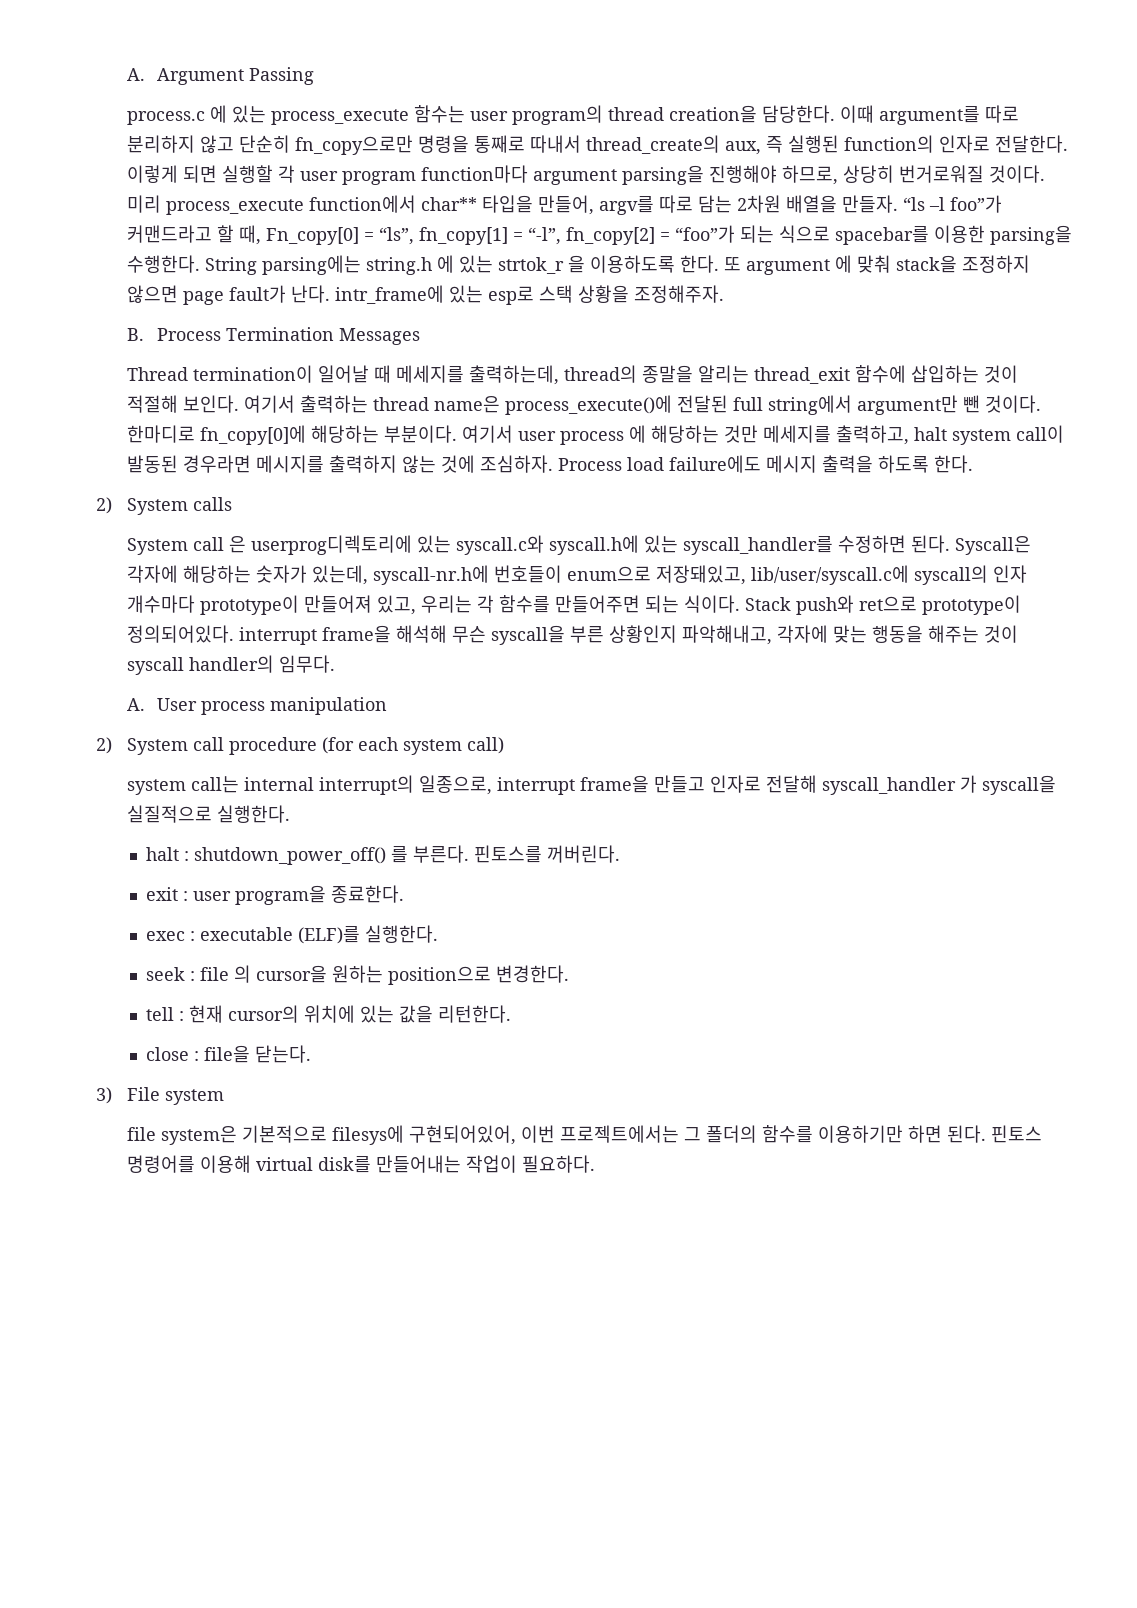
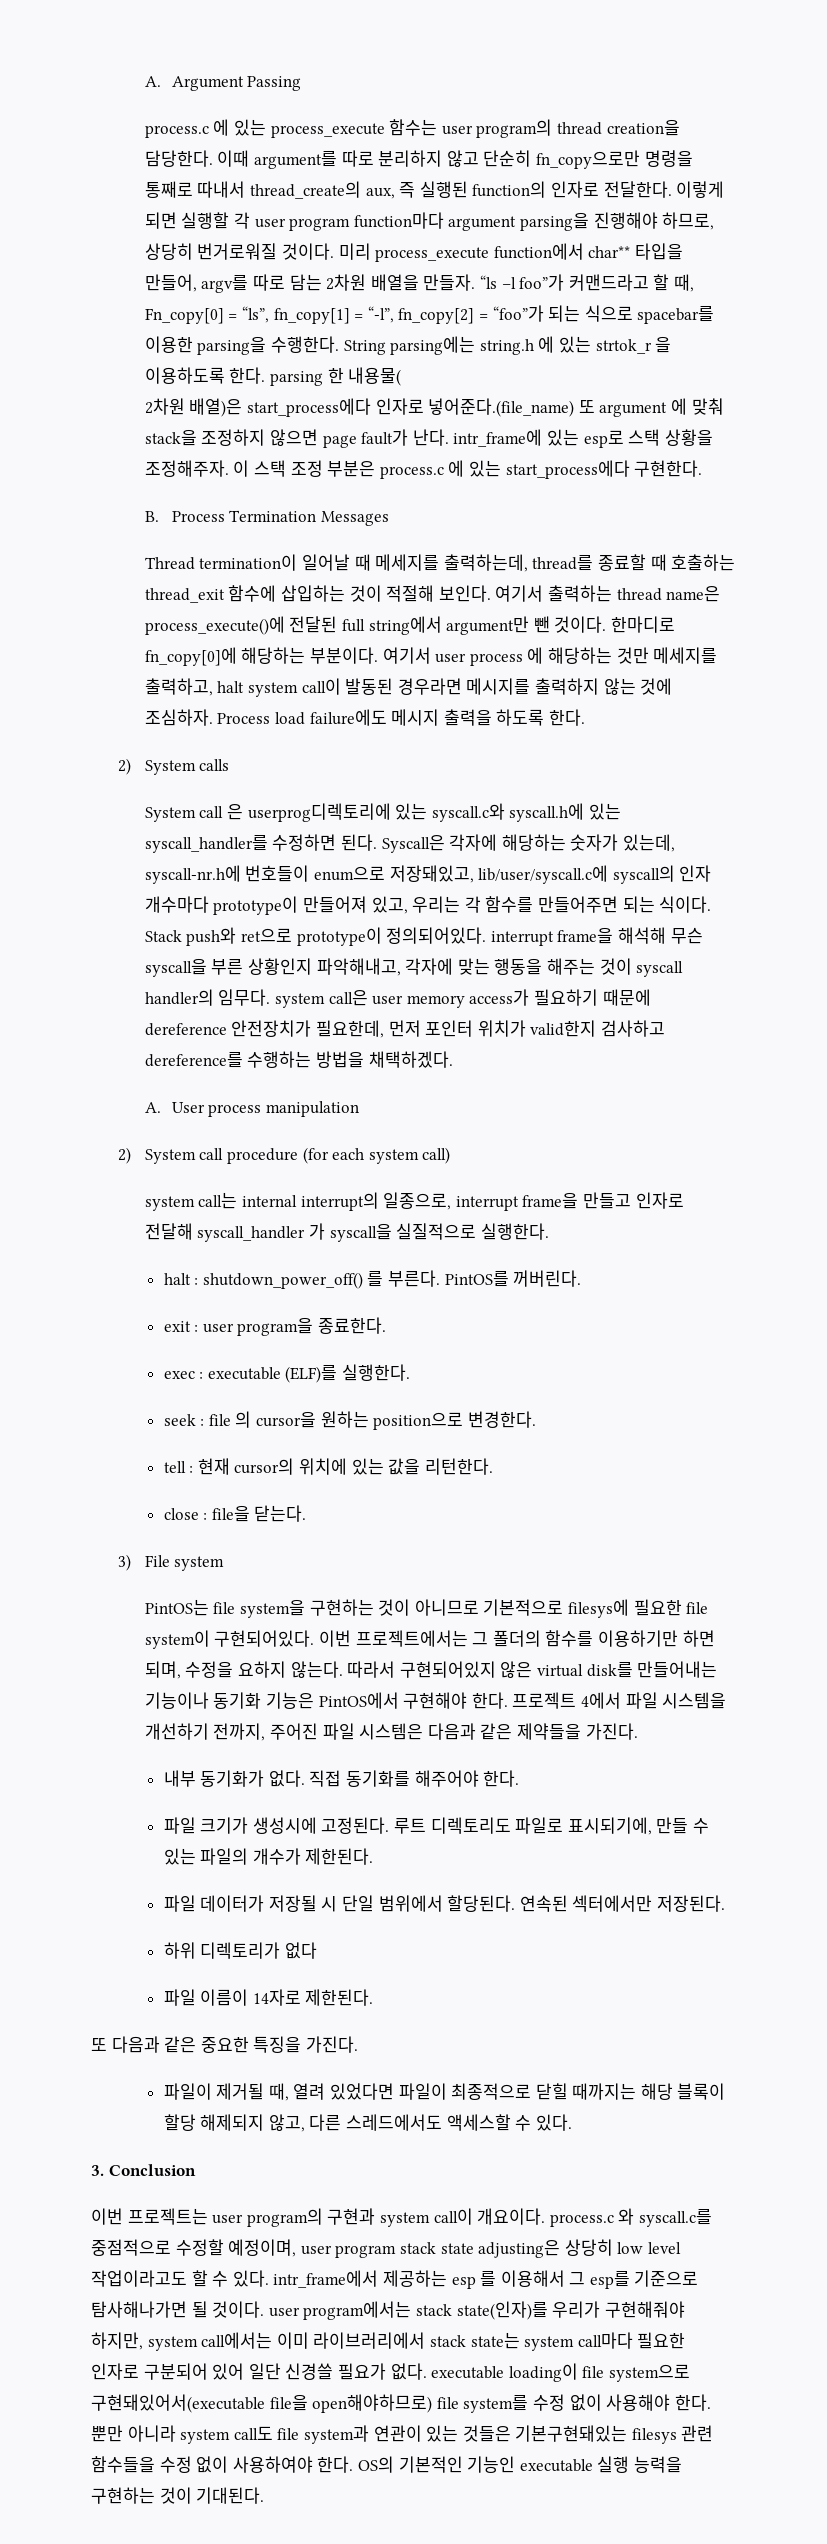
(719, 264) none -> [270,367,402,386] [144,398,575,417] parsing 한 내용물( // 2차원 배열)은 start_process에다 인자로 넣어준다.(file_name)
(724, 294) none -> [233,460,703,479] 이 스택 조정 부분은 process.c 에 있는 start_process에다 구현한다.
[563,365,749,383] thread의 종말을 알리는 -> [532,554,736,571] thread를 종료할 때 호출하는
(335, 664) none -> [275,989,651,1008] [144,1020,665,1038] [144,1051,453,1068] system call은 user memory access가 필요하기 때문에 dereference 안전장치가 필요한데, 먼저 포인터 위치가 valid한지 검사하고 dereference를 수행하는 방법을 채택하겠다.
[474,845,543,863] 핀토스를 -> [444,1271,509,1287] PintOS를
[126,1125,516,1145] file system은 기본적으로 filesys에 구현되어있어, -> [144,1599,709,1618] [144,1630,315,1649] PintOS는 file system을 구현하는 것이 아니므로 기본적으로 filesys에 필요한 file system이 구현되어있다.
[946,1125,1042,1143] [126,1155,595,1173] 된다. 핀토스 명령어를 이용해 virtual disk를 만들어내는 작업이 필요하다. -> [144,1661,718,1679] [144,1692,727,1709] [144,1723,638,1741] [163,1770,520,1787] [163,1817,709,1835] [163,1848,374,1865] [163,1895,725,1912] [163,1942,317,1959] [163,1989,374,2006] [91,2036,358,2053] [163,2083,726,2101] [163,2114,572,2132] [91,2164,196,2176] [91,2208,712,2227] [91,2239,681,2258] [91,2270,699,2289] [91,2301,685,2320] [91,2332,686,2351] [91,2363,690,2382] [91,2394,711,2413] [91,2425,714,2444] [91,2456,682,2473] [91,2487,265,2504] 되며, 수정을 요하지 않는다. 따라서 구현되어있지 않은 virtual disk를 만들어내는 기능이나 동기화 기능은 PintOS에서 구현해야 한다. 프로젝트 4에서 파일 시스템을 개선하기 전까지, 주어진 파일 시스템은 다음과 같은 제약들을 가진다. // 내부 동기화가 없다. 직접 동기화를 해주어야 한다. // 파일 크기가 생성시에 고정된다. 루트 디렉토리도 파일로 표시되기에, 만들 수 있는 파일의 개수가 제한된다. // 파일 데이터가 저장될 시 단일 범위에서 할당된다. 연속된 섹터에서만 저장된다. // 하위 디렉토리가 없다 // 파일 이름이 14자로 제한된다. // 또 다음과 같은 중요한 특징을 가진다. // 파일이 제거될 때, 열려 있었다면 파일이 최종적으로 닫힐 때까지는 해당 블록이 할당 해제되지 않고, 다른 스레드에서도 액세스할 수 있다. // 3. Conclusion // 이번 프로젝트는 user program의 구현과 system call이 개요이다. process.c 와 syscall.c를 중점적으로 수정할 예정이며, user program stack state adjusting은 상당히 low level 작업이라고도 할 수 있다. intr_frame에서 제공하는 esp 를 이용해서 그 esp를 기준으로 탐사해나가면 될 것이다. user program에서는 stack state(인자)를 우리가 구현해줘야 하지만, system call에서는 이미 라이브러리에서 stack state는 system call마다 필요한 인자로 구분되어 있어 일단 신경쓸 필요가 없다. executable loading이 file system으로 구현돼있어서(executable file을 open해야하므로) file system를 수정 없이 사용해야 한다. 뿐만 아니라 system call도 file system과 연관이 있는 것들은 기본구현돼있는 filesys 관련 함수들을 수정 없이 사용하여야 한다. OS의 기본적인 기능인 executable 실행 능력을 구현하는 것이 기대된다.

